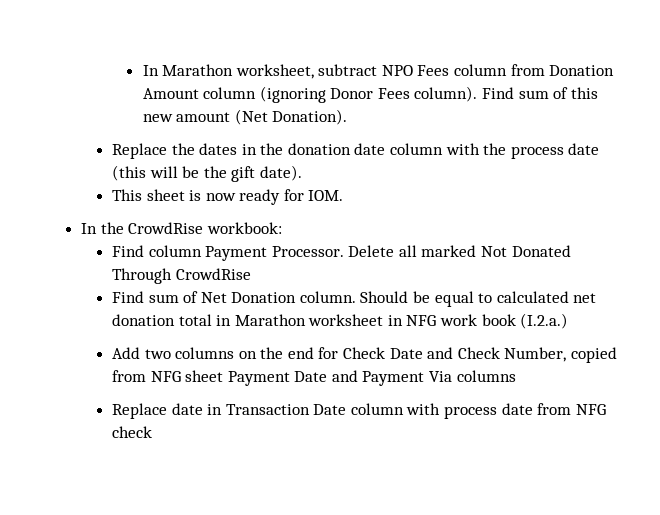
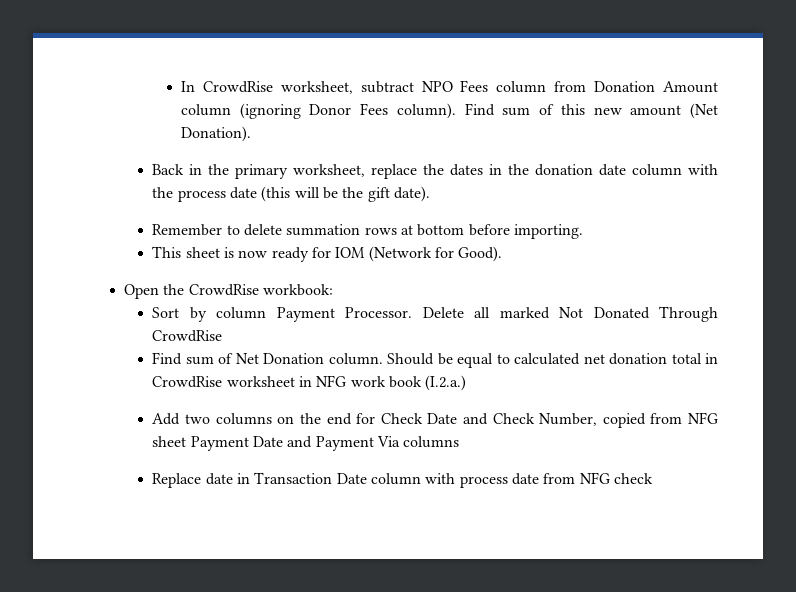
[142,64,234,76] In Marathon -> [180,81,273,93] In CrowdRise
[111,143,167,159] Replace -> [152,164,418,179] Back in the primary worksheet, replace
(302, 173) none -> [152,224,584,239] // Remember to delete summation rows at bottom before importing.
[308,190,344,201] [81,223,98,234] IOM. // In -> [335,246,503,262] [124,284,160,299] IOM (Network for Good). // Open
[111,245,144,257] Find -> [152,307,207,322] Sort by
[234,314,306,326] Marathon -> [152,376,223,388] CrowdRise

